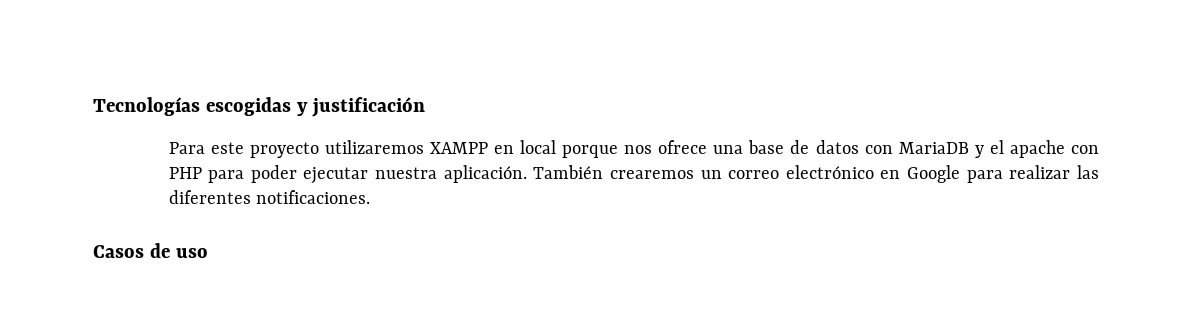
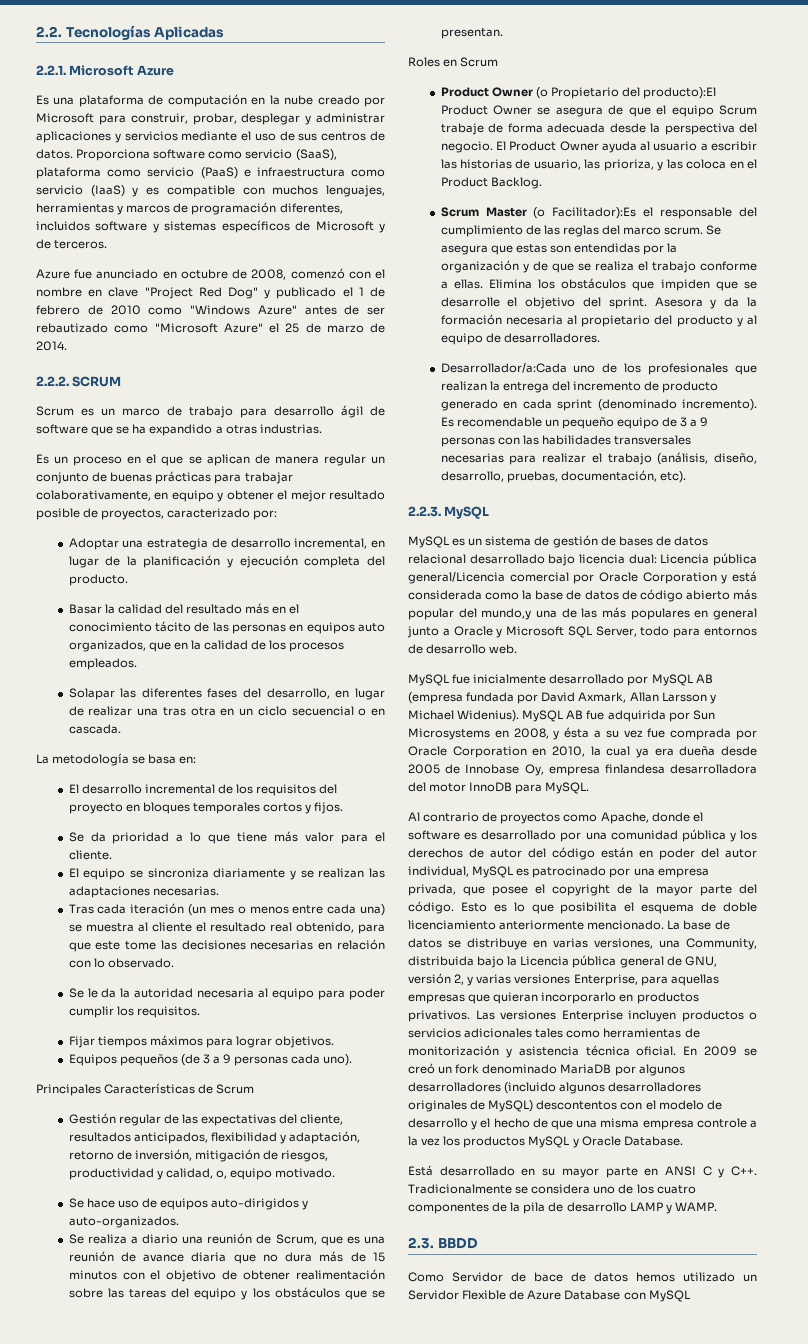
[93,97,425,117] [168,140,1099,158] [168,165,1099,184] [168,190,370,204] [93,243,208,258] Tecnologías escogidas y justificación // Para este proyecto utilizaremos XAMPP en local porque nos ofrece una base de datos con MariaDB y el apache con PHP para poder ejecutar nuestra aplicación. También crearemos un correo electrónico en Google para realizar las diferentes notificaciones. // Casos de uso -> [36,25,225,40] [36,65,174,76] [36,94,386,107] [36,113,385,125] [36,131,385,143] [36,149,337,161] [36,167,385,179] [36,185,386,197] [36,202,343,215] [36,220,385,233] [36,239,108,249] [36,268,386,280] [36,287,385,299] [36,305,385,315] [36,323,385,333] [36,341,67,351] [36,376,122,387] [36,405,385,418] [36,424,322,436] [36,454,385,466] [36,471,293,484] [36,490,385,502] [36,508,278,520] [68,538,385,550] [68,555,385,568] [68,574,128,586] [68,603,300,614] [68,621,385,634] [68,640,345,652] [68,658,137,670] [68,688,385,700] [68,706,385,716] [68,724,121,734] [36,753,197,766] [68,784,338,796] [68,802,344,814] [68,831,385,844] [68,850,112,860] [68,868,385,880] [68,886,219,898] [68,903,385,916] [68,922,385,934] [68,939,385,952] [68,958,174,968] [68,988,385,1000] [68,1006,200,1018] [68,1035,335,1048] [68,1054,353,1066] [36,1083,255,1096] [68,1113,344,1126] [68,1131,361,1144] [68,1149,329,1162] [68,1168,336,1180] [68,1198,309,1210] [68,1216,179,1228] [68,1233,385,1246] [68,1251,385,1264] [68,1269,385,1282] [68,1287,385,1300] [440,28,503,39] [408,57,499,67] [440,87,717,99] [440,105,757,117] [440,123,757,135] [440,141,757,153] [440,159,757,171] [440,177,542,189] [440,207,757,219] [440,225,722,237] [440,243,678,255] [440,260,757,273] [440,278,757,291] [440,297,757,309] [440,314,757,327] [440,333,600,345] [440,363,757,375] [440,381,719,393] [440,399,757,411] [440,417,709,429] [440,435,692,447] [440,452,757,465] [440,470,686,483] [408,506,490,519] [408,535,708,548] [408,553,757,566] [408,571,757,584] [408,589,757,602] [408,607,757,620] [407,626,757,638] [408,644,518,654] [408,674,713,686] [408,692,716,704] [408,710,715,722] [408,727,758,740] [408,746,757,758] [408,764,757,776] [408,782,590,794] [408,812,703,824] [408,829,757,842] [408,847,757,860] [408,866,709,878] [408,884,757,896] [408,901,757,914] [408,920,730,930] [408,938,757,950] [408,955,717,968] [408,973,719,986] [408,992,699,1004] [408,1010,757,1022] [408,1028,700,1038] [408,1045,757,1058] [408,1063,685,1076] [408,1082,702,1094] [408,1100,722,1112] [408,1118,757,1130] [408,1136,683,1148] [408,1165,757,1178] [408,1184,696,1194] [408,1202,717,1214] [408,1237,478,1249] [408,1272,757,1282] [408,1290,690,1302] 2.2. Tecnologías Aplicadas // 2.2.1. Microsoft Azure // Es una plataforma de computación en la nube creado por Microsoft para construir, probar, desplegar y administrar aplicaciones y servicios mediante el uso de sus centros de datos. Proporciona software como servicio (SaaS), plataforma como servicio (PaaS) e infraestructura como servicio (IaaS) y es compatible con muchos lenguajes, herramientas y marcos de programación diferentes, incluidos software y sistemas específicos de Microsoft y de terceros. // Azure fue anunciado en octubre de 2008, comenzó con el nombre en clave "Project Red Dog" y publicado el 1 de febrero de 2010 como "Windows Azure" antes de ser rebautizado como "Microsoft Azure" el 25 de marzo de 2014. // 2.2.2. SCRUM // Scrum es un marco de trabajo para desarrollo ágil de software que se ha expandido a otras industrias. // Es un proceso en el que se aplican de manera regular un conjunto de buenas prácticas para trabajar colaborativamente, en equipo y obtener el mejor resultado posible de proyectos, caracterizado por: // Adoptar una estrategia de desarrollo incremental, en lugar de la planificación y ejecución completa del producto. // Basar la calidad del resultado más en el conocimiento tácito de las personas en equipos auto organizados, que en la calidad de los procesos empleados. // Solapar las diferentes fases del desarrollo, en lugar de realizar una tras otra en un ciclo secuencial o en cascada. // La metodología se basa en: // El desarrollo incremental de los requisitos del proyecto en bloques temporales cortos y fijos. // Se da prioridad a lo que tiene más valor para el cliente. // El equipo se sincroniza diariamente y se realizan las adaptaciones necesarias. // Tras cada iteración (un mes o menos entre cada una) se muestra al cliente el resultado real obtenido, para que este tome las decisiones necesarias en relación con lo observado. // Se le da la autoridad necesaria al equipo para poder cumplir los requisitos. // Fijar tiempos máximos para lograr objetivos. // Equipos pequeños (de 3 a 9 personas cada uno). // Principales Características de Scrum // Gestión regular de las expectativas del cliente, resultados anticipados, flexibilidad y adaptación, retorno de inversión, mitigación de riesgos, productividad y calidad, o, equipo motivado. // Se hace uso de equipos auto-dirigidos y auto-organizados. // Se realiza a diario una reunión de Scrum, que es una reunión de avance diaria que no dura más de 15 minutos con el objetivo de obtener realimentación sobre las tareas del equipo y los obstáculos que se presentan. // Roles en Scrum // Product Owner (o Propietario del producto):El Product Owner se asegura de que el equipo Scrum trabaje de forma adecuada desde la perspectiva del negocio. El Product Owner ayuda al usuario a escribir las historias de usuario, las prioriza, y las coloca en el Product Backlog. // Scrum Master (o Facilitador):Es el responsable del cumplimiento de las reglas del marco scrum. Se asegura que estas son entendidas por la organización y de que se realiza el trabajo conforme a ellas. Elimina los obstáculos que impiden que se desarrolle el objetivo del sprint. Asesora y da la formación necesaria al propietario del producto y al equipo de desarrolladores. // Desarrollador/a:Cada uno de los profesionales que realizan la entrega del incremento de producto generado en cada sprint (denominado incremento). Es recomendable un pequeño equipo de 3 a 9 personas con las habilidades transversales necesarias para realizar el trabajo (análisis, diseño, desarrollo, pruebas, documentación, etc). // 2.2.3. MySQL // MySQL es un sistema de gestión de bases de datos relacional desarrollado bajo licencia dual: Licencia pública general/Licencia comercial por Oracle Corporation y está considerada como la base de datos de código abierto más popular del mundo,y una de las más populares en general junto a Oracle y Microsoft SQL Server, todo para entornos de desarrollo web. // MySQL fue inicialmente desarrollado por MySQL AB (empresa fundada por David Axmark, Allan Larsson y Michael Widenius). MySQL AB fue adquirida por Sun Microsystems en 2008, y ésta a su vez fue comprada por Oracle Corporation en 2010, la cual ya era dueña desde 2005 de Innobase Oy, empresa finlandesa desarrolladora del motor InnoDB para MySQL. // Al contrario de proyectos como Apache, donde el software es desarrollado por una comunidad pública y los derechos de autor del código están en poder del autor individual, MySQL es patrocinado por una empresa privada, que posee el copyright de la mayor parte del código. Esto es lo que posibilita el esquema de doble licenciamiento anteriormente mencionado. La base de datos se distribuye en varias versiones, una Community, distribuida bajo la Licencia pública general de GNU, versión 2, y varias versiones Enterprise, para aquellas empresas que quieran incorporarlo en productos privativos. Las versiones Enterprise incluyen productos o servicios adicionales tales como herramientas de monitorización y asistencia técnica oficial. En 2009 se creó un fork denominado MariaDB por algunos desarrolladores (incluido algunos desarrolladores originales de MySQL) descontentos con el modelo de desarrollo y el hecho de que una misma empresa controle a la vez los productos MySQL y Oracle Database. // Está desarrollado en su mayor parte en ANSI C y C++. Tradicionalmente se considera uno de los cuatro componentes de la pila de desarrollo LAMP y WAMP. // 2.3. BBDD // Como Servidor de bace de datos hemos utilizado un Servidor Flexible de Azure Database con MySQL

